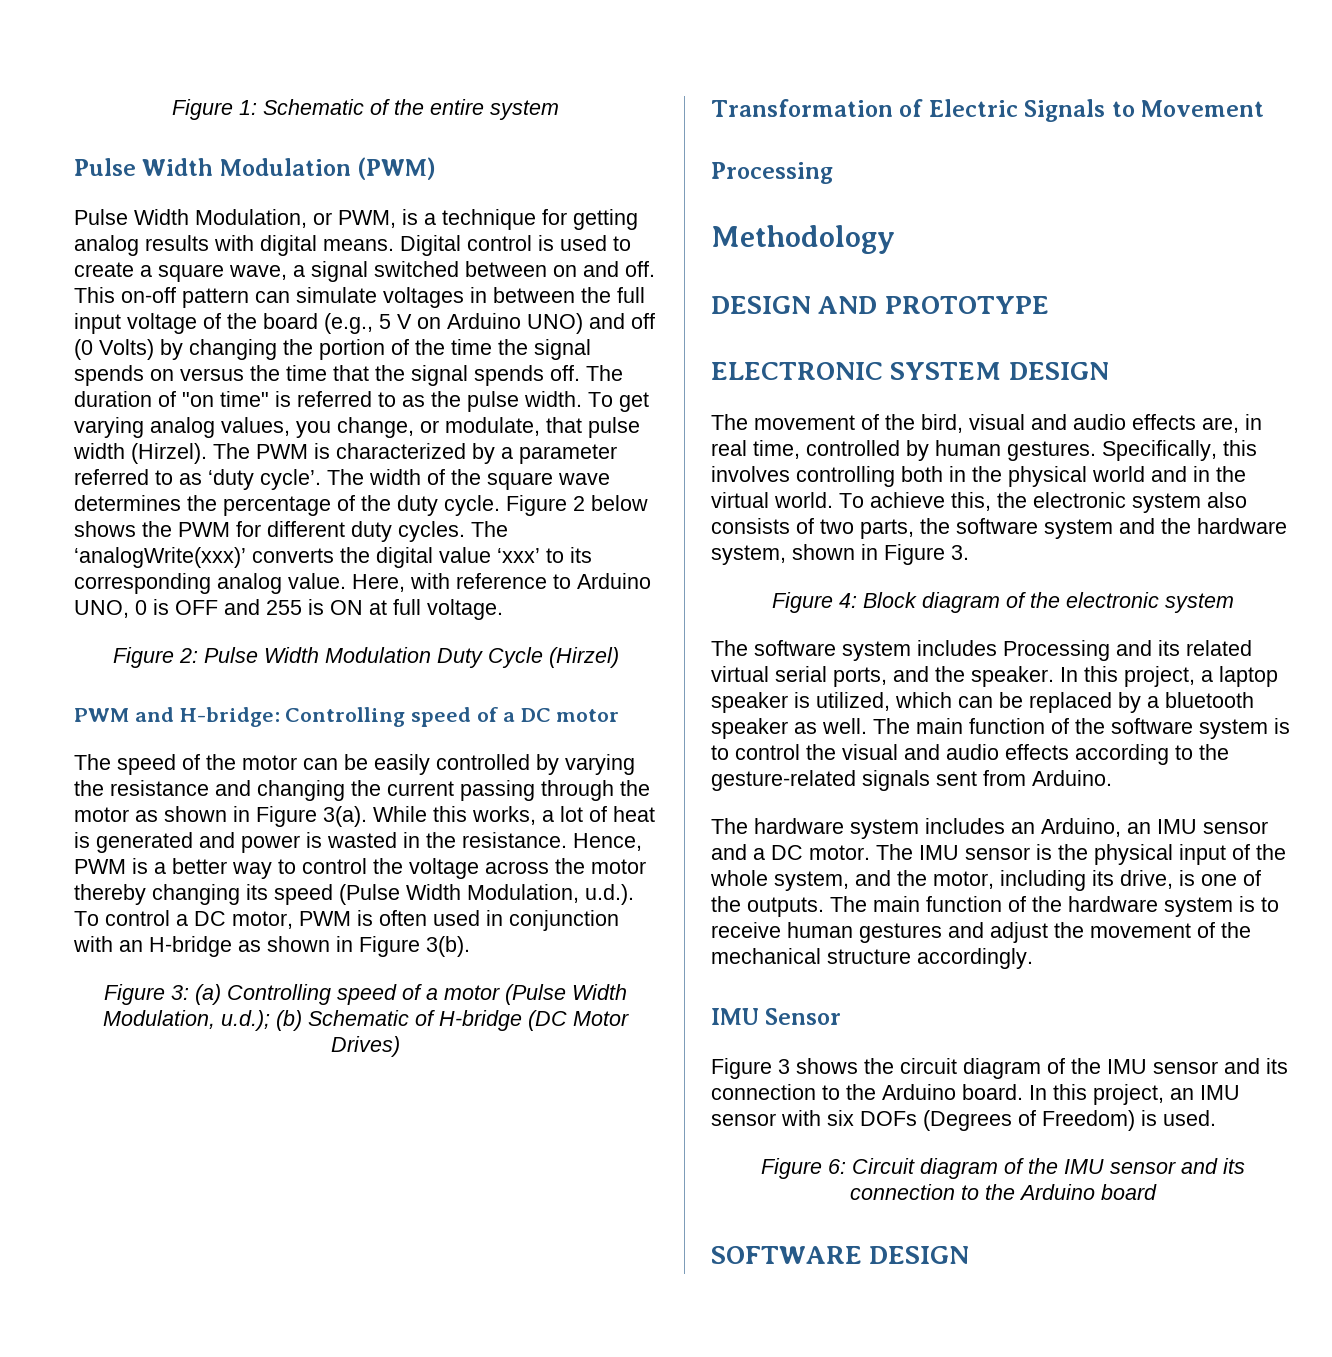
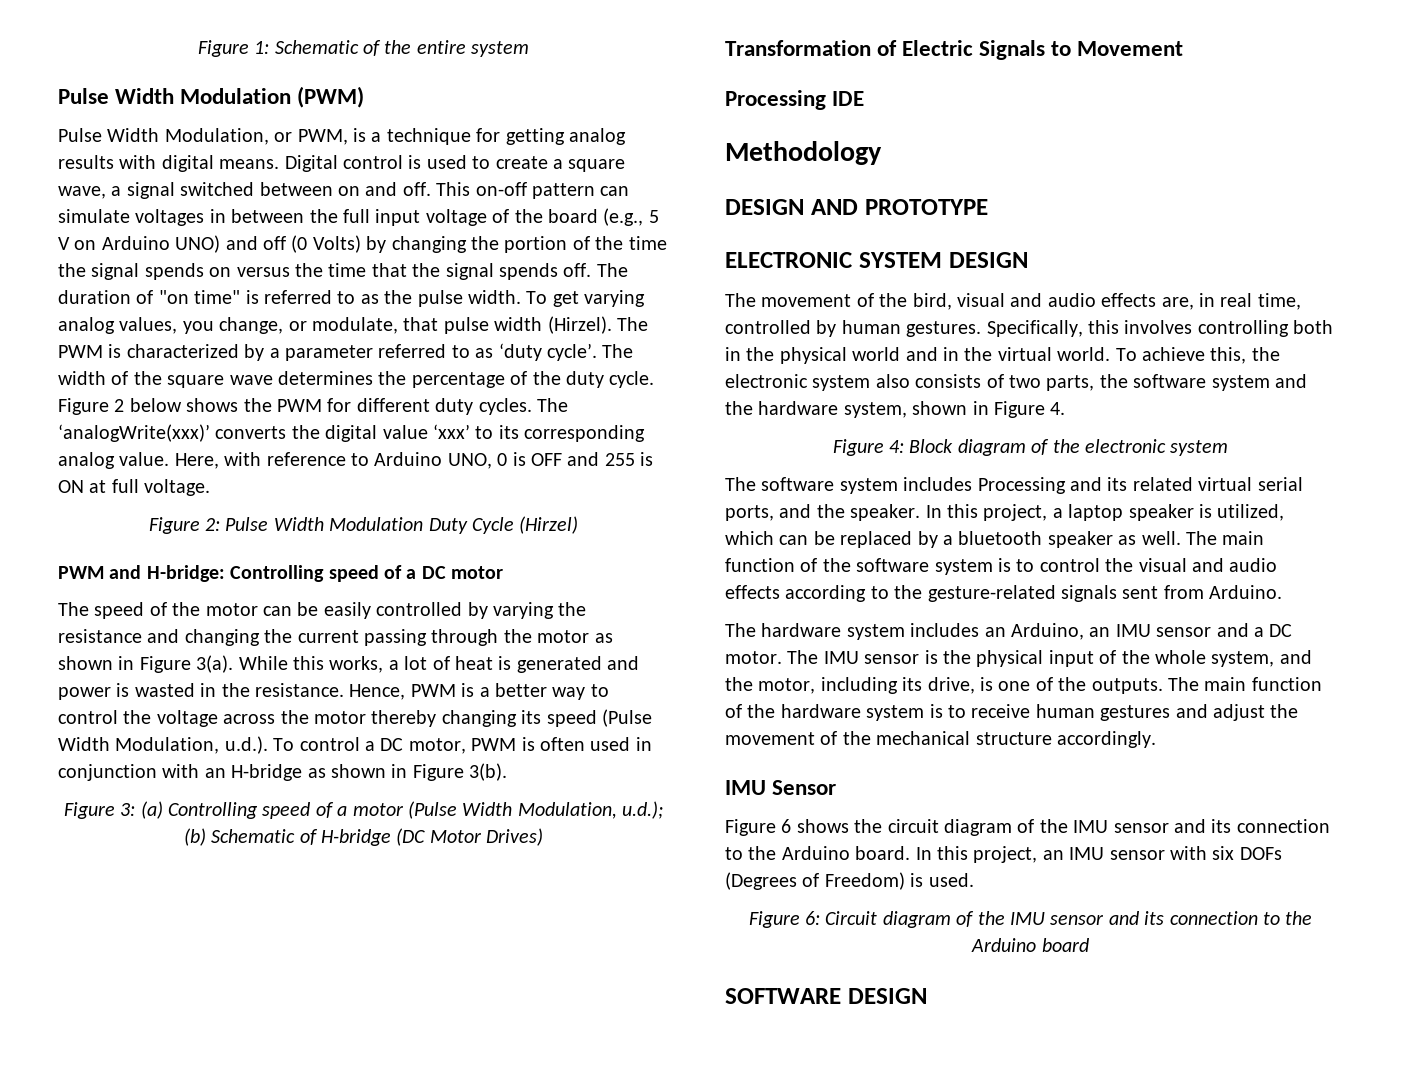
(833, 173) none -> [832,91,865,106] IDE
[951,545,969,560] 3. -> [1050,402,1066,415] 4.
[778,1059,790,1074] 3 -> [781,819,792,833] 6

